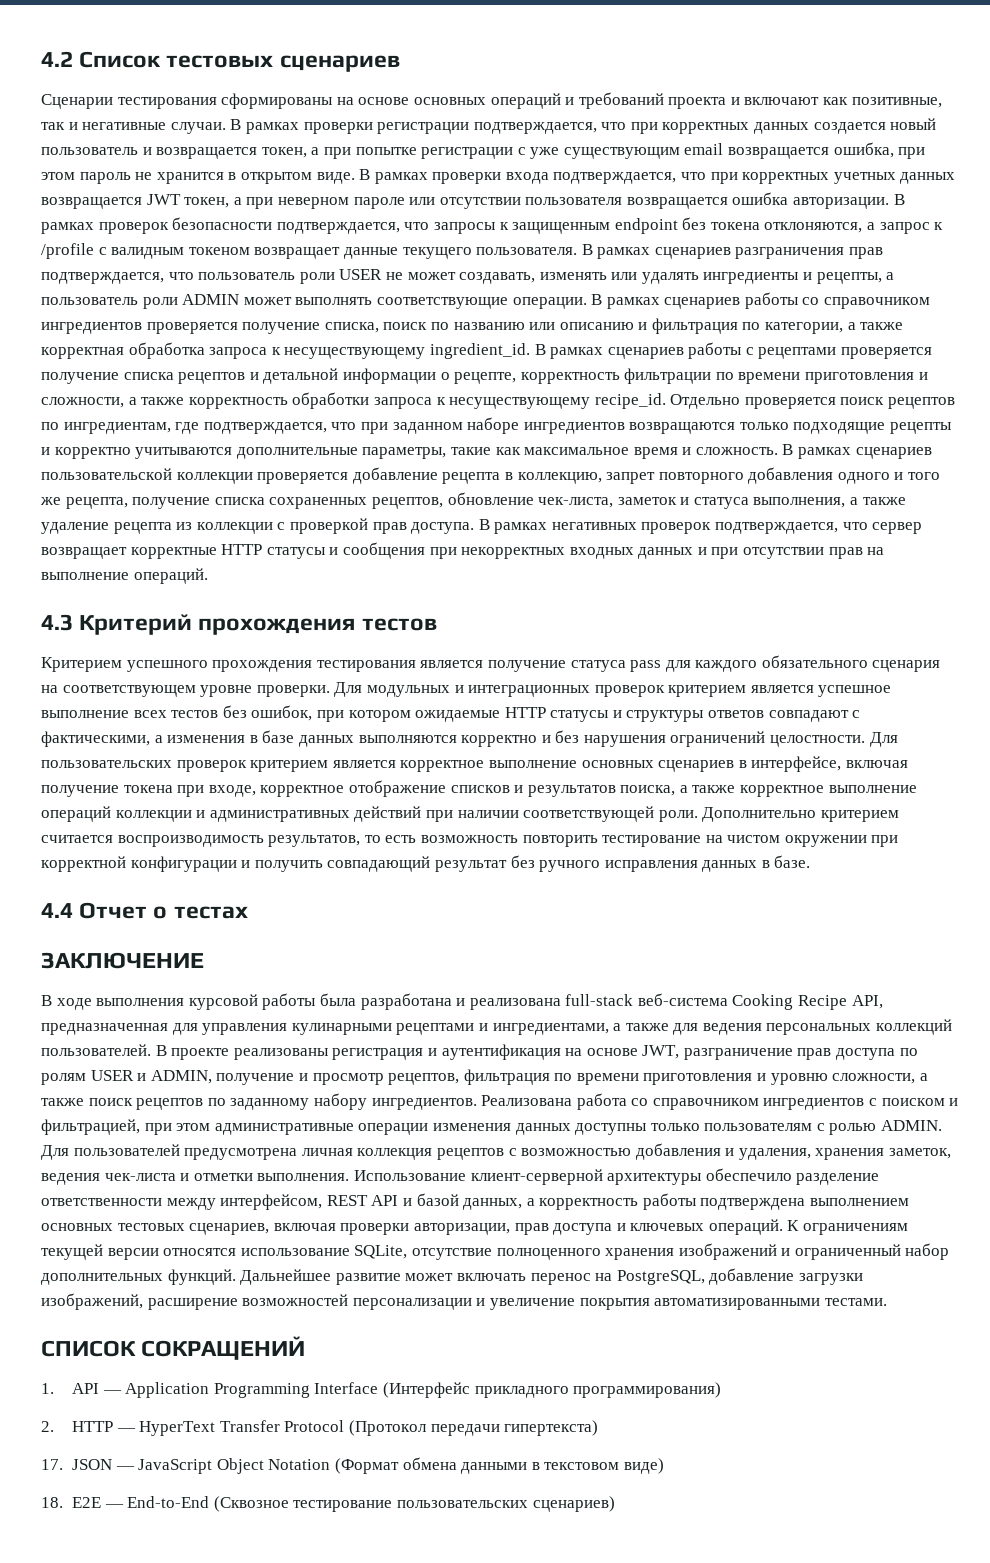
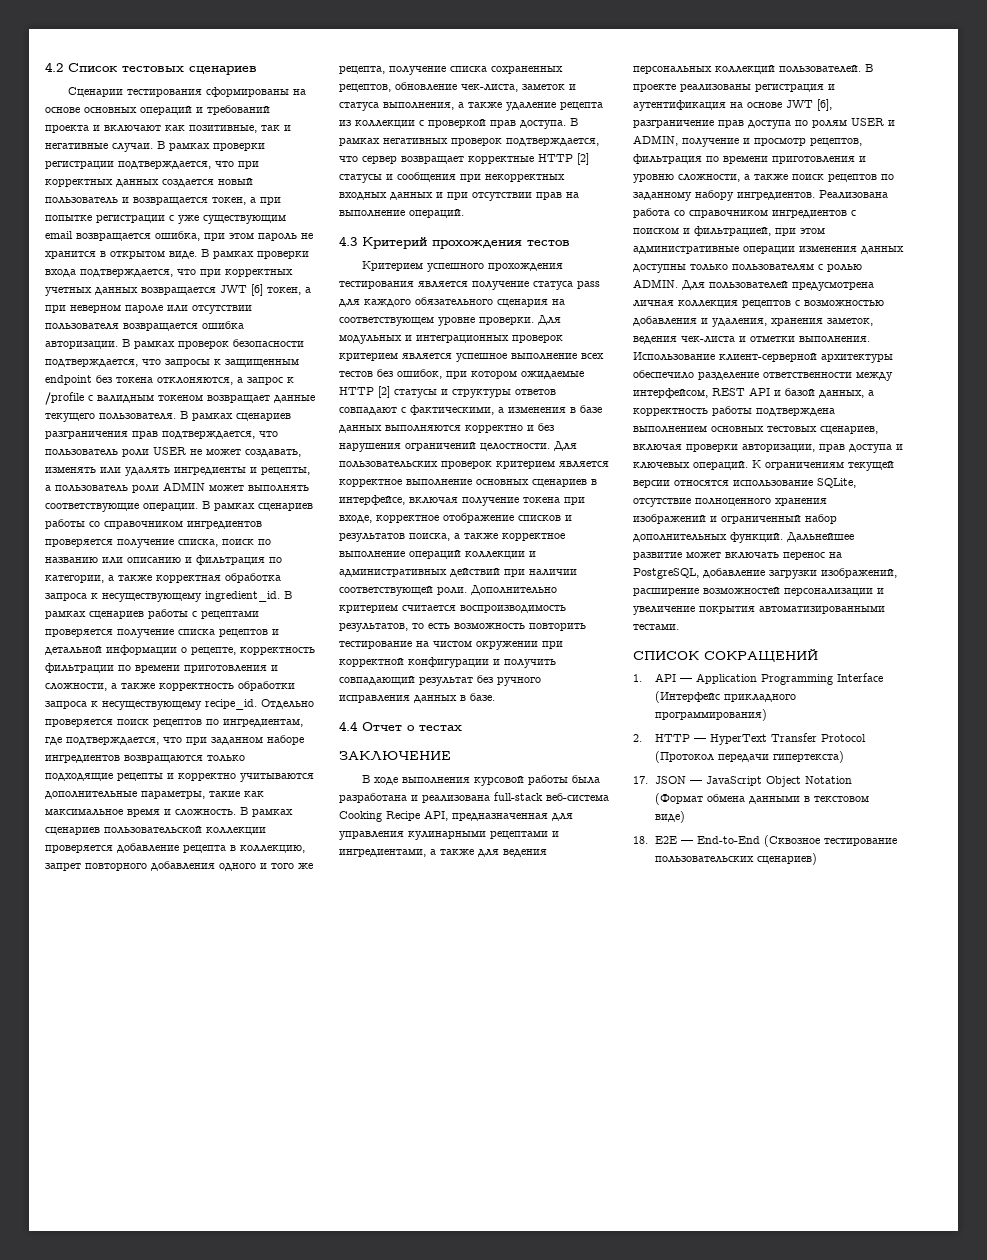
(181, 199) none -> [251,284,263,296] [6]
(263, 549) none -> [577,153,589,165] [2]
(546, 712) none -> [378,386,390,398] [2]
[642,1045,680,1059] JWT, -> [786,99,832,111] JWT [6],

